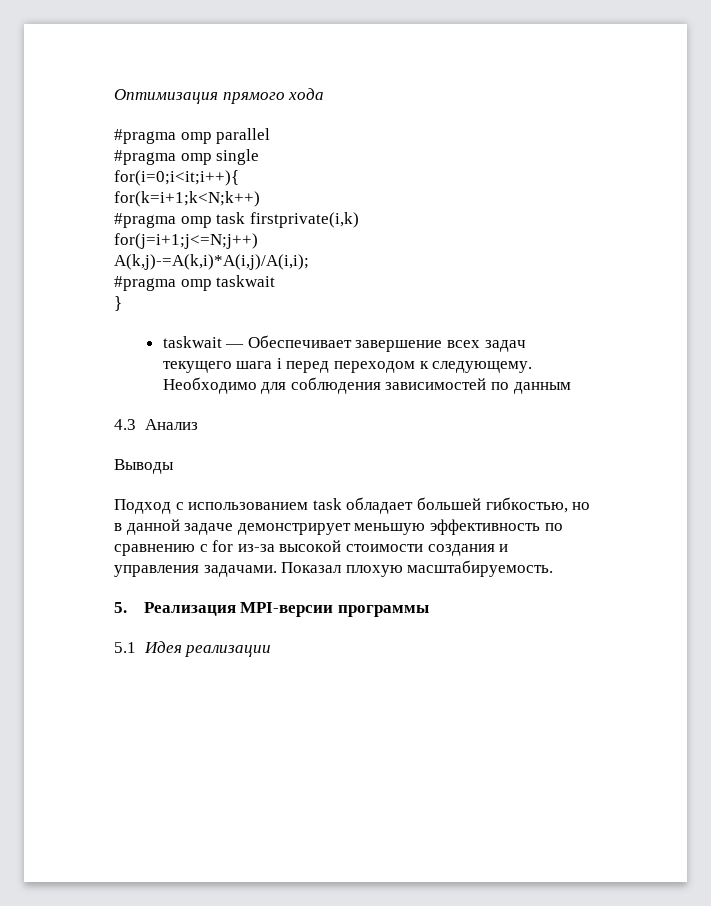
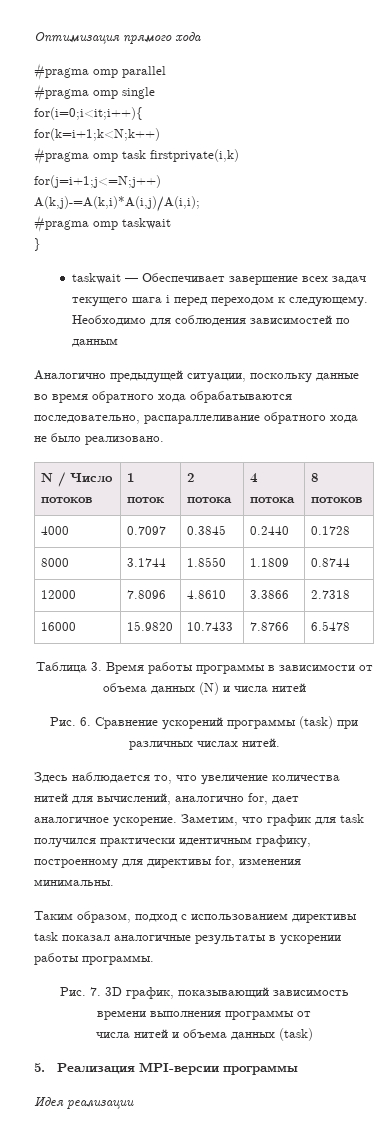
[114,419,198,430] [114,459,174,474] [114,497,591,514] [114,519,563,535] [114,540,509,556] [114,560,554,577] 4.3 Анализ // Выводы // Подход с использованием task обладает большей гибкостью, но в данной задаче демонстрирует меньшую эффективность по сравнению с for из-за высокой стоимости создания и управления задачами. Показал плохую масштабируемость. -> [34,370,359,383] [34,391,292,403] [34,412,358,424] [34,433,164,445] [40,472,113,487] [40,497,92,503] [126,473,134,482] [126,497,165,503] [186,473,194,482] [186,497,232,503] [249,473,258,483] [249,497,295,503] [310,473,318,482] [310,497,362,503] [40,526,69,535] [126,526,166,535] [186,525,226,535] [249,526,289,535] [310,526,350,535] [40,558,69,567] [126,558,166,567] [186,557,226,567] [249,558,289,567] [310,558,350,567] [40,590,76,599] [126,590,166,599] [186,590,226,599] [249,590,289,599] [310,590,350,599] [40,622,76,631] [126,621,173,631] [186,622,233,631] [249,622,289,631] [310,621,350,631] [35,662,373,674] [102,682,306,695] [50,716,358,730] [128,738,280,750] [34,772,340,785] [34,793,299,805] [34,814,364,827] [34,835,311,848] [34,856,301,869] [34,879,114,886] [34,911,357,923] [34,932,341,945] [34,953,154,965] [59,987,349,999] [97,1010,311,1020] [95,1028,313,1041] Аналогично предыдущей ситуации, поскольку данные во время обратного хода обрабатываются последовательно, распараллеливание обратного хода не было реализовано. // N / Число потоков | 1 поток | 2 потока | 4 потока | 8 потоков // 4000 | 0.7097 | 0.3845 | 0.2440 | 0.1728 // 8000 | 3.1744 | 1.8550 | 1.1809 | 0.8744 // 12000 | 7.8096 | 4.8610 | 3.3866 | 2.7318 // 16000 | 15.9820 | 10.7433 | 7.8766 | 6.5478 // Таблица 3. Время работы программы в зависимости от объема данных (N) и числа нитей // Рис. 6. Сравнение ускорений программы (task) при различных числах нитей. // Здесь наблюдается то, что увеличение количества нитей для вычислений, аналогично for, дает аналогичное ускорение. Заметим, что график для task получился практически идентичным графику, построенному для директивы for, изменения минимальны. // Таким образом, подход с использованием директивы task показал аналогичные результаты в ускорении работы программы. // Рис. 7. 3D график, показывающий зависимость времени выполнения программы от // числа нитей и объема данных (task)
[114,642,136,653] 5.1 -> (299, 1070) none

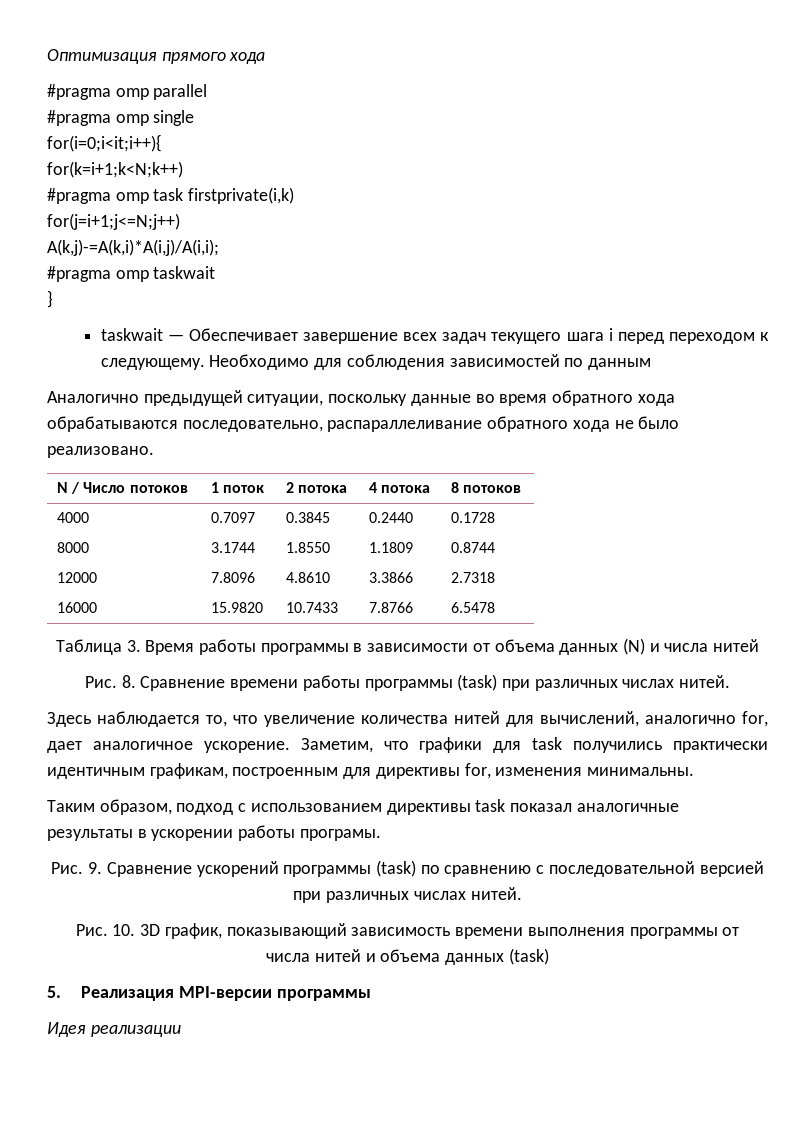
[80,717,223,730] 6. Сравнение ускорений -> [121,675,360,691] 8. Сравнение времени работы
[267,814,311,826] график -> [419,737,483,753] графики
[34,838,96,848] получился -> [573,741,663,753] получились
[256,835,311,848] [34,858,118,869] графику, построенному -> [149,763,339,779] графикам, построенным
[82,955,154,965] [59,987,101,996] программы. // Рис. 7. -> [299,829,381,841] [51,860,764,877] [293,887,522,903] [75,924,136,936] програмы. // Рис. 9. Сравнение ускорений программы (task) по сравнению с последовательной версией при различных числах нитей. // Рис. 10.

